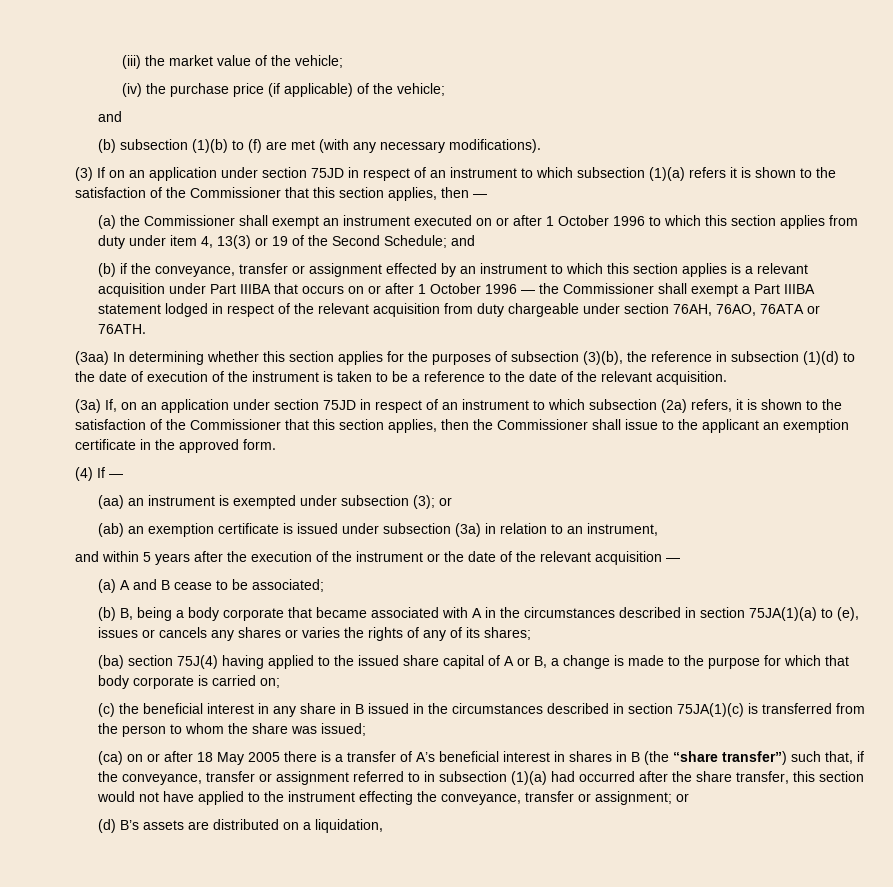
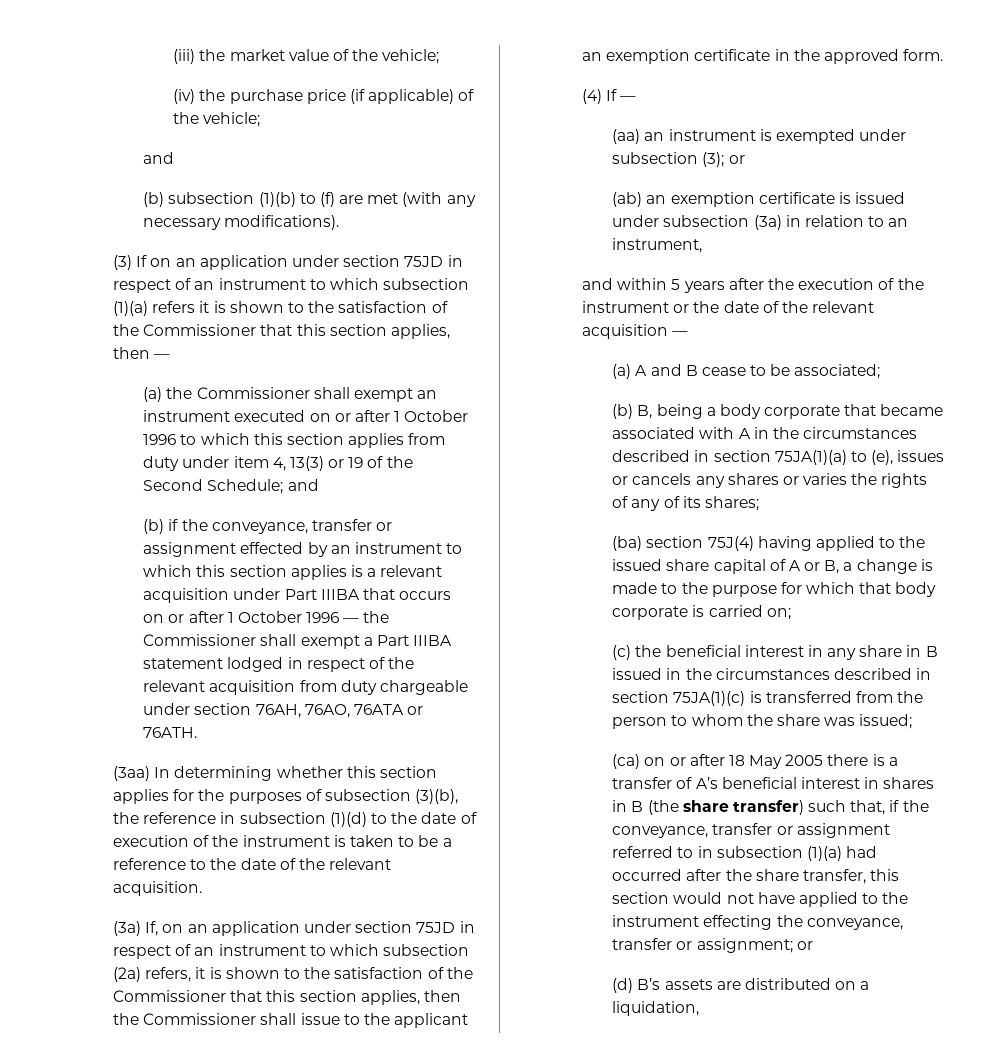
[673,751,788,765] “share transfer”) -> [682,800,804,815] share transfer)

